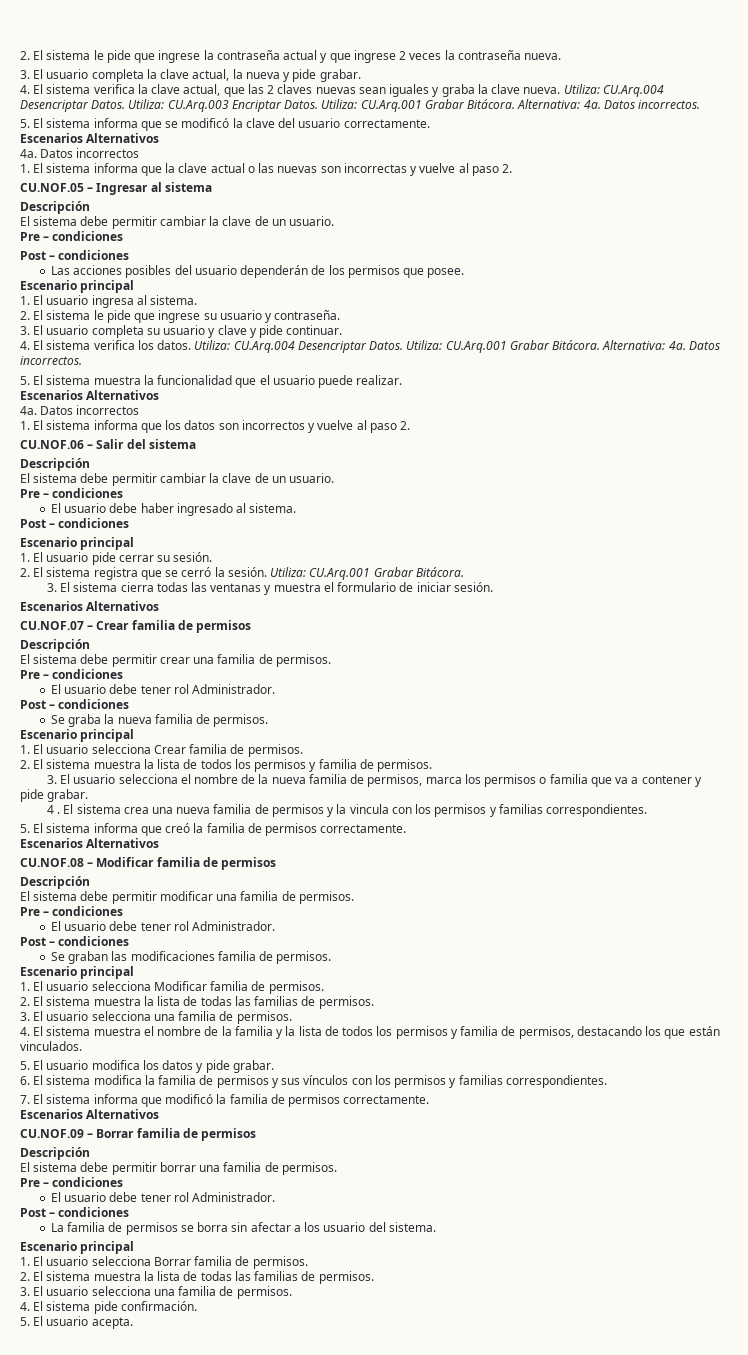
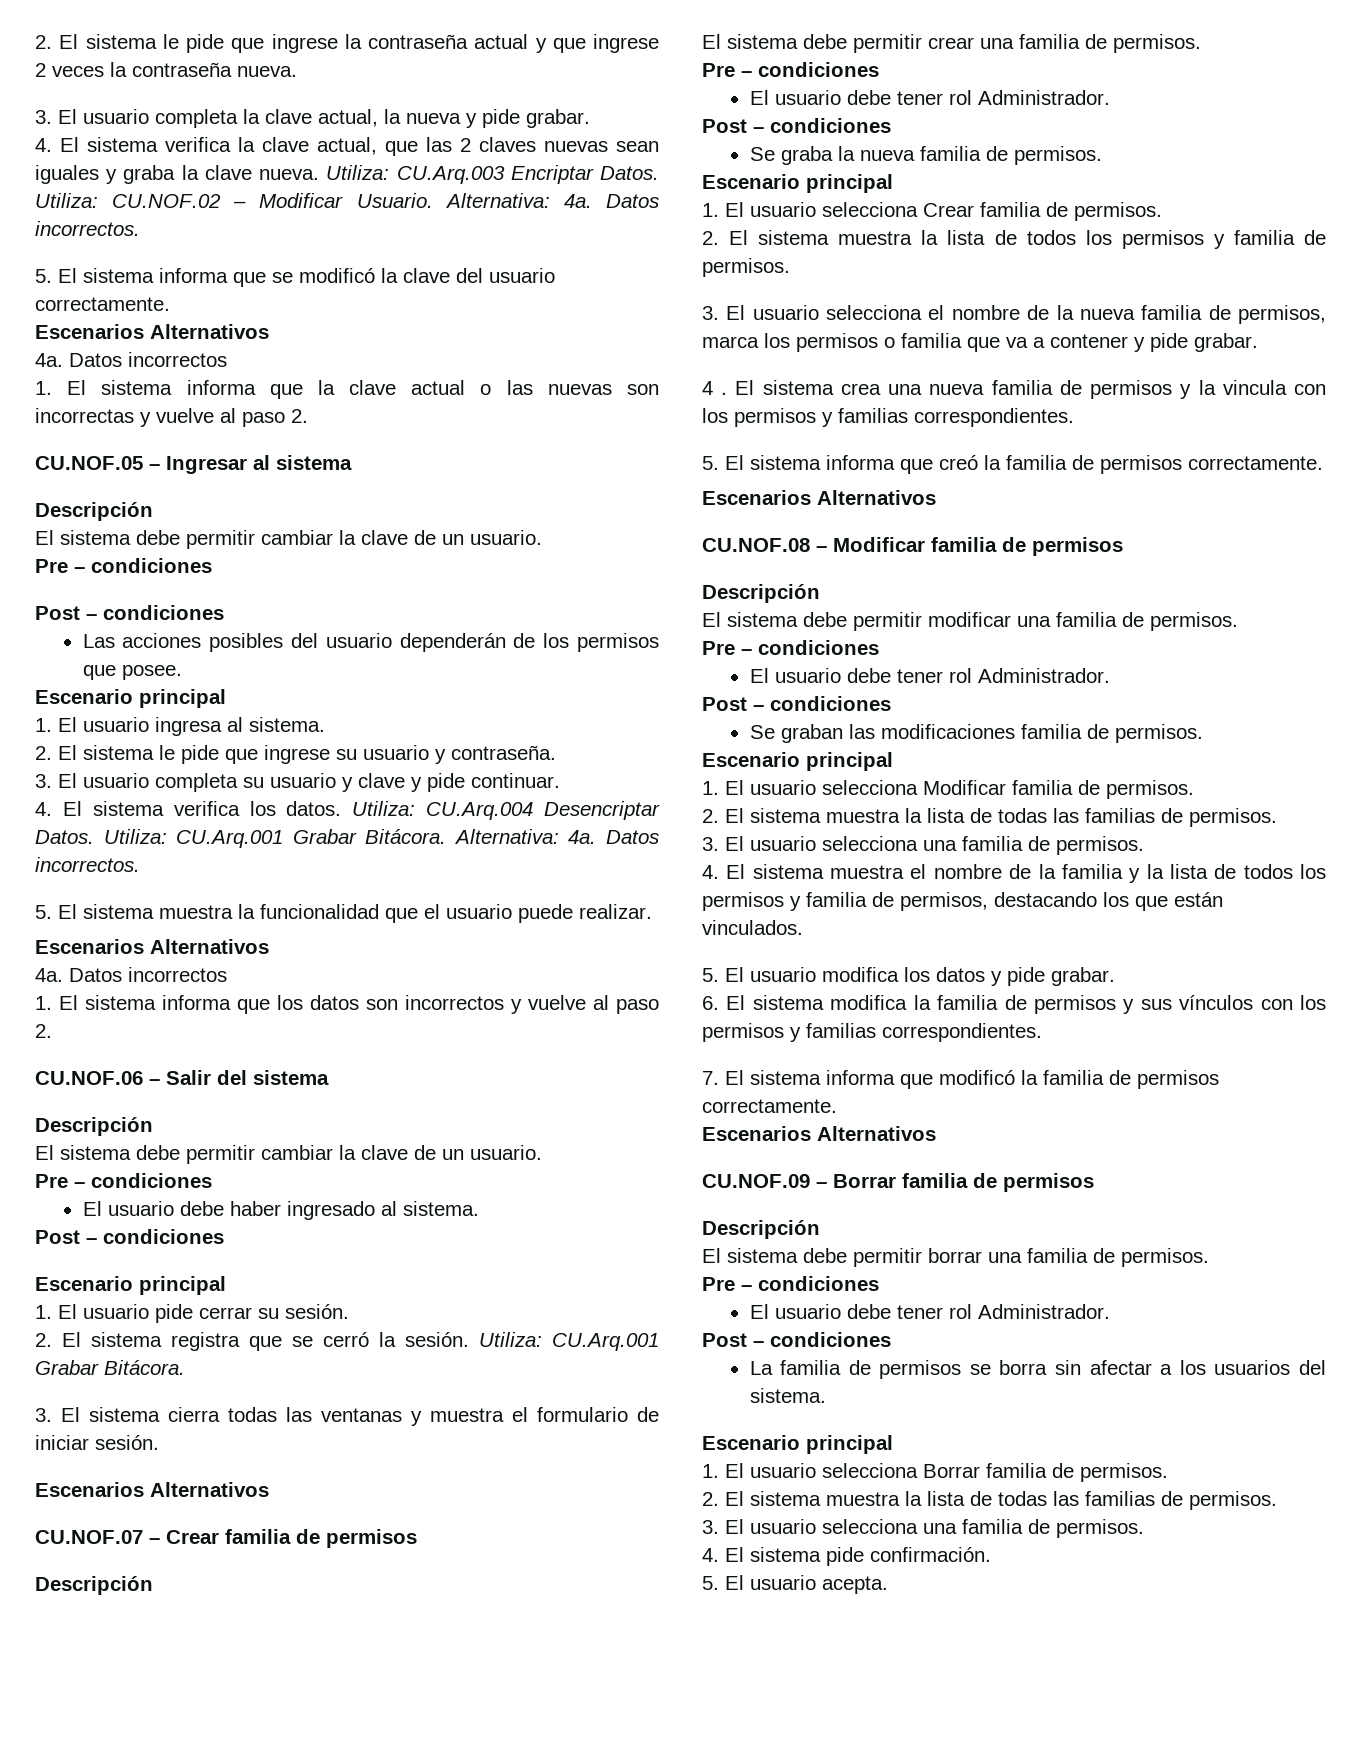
[602,85,664,97] [20,99,516,112] CU.Arq.004 Desencriptar Datos. Utiliza: CU.Arq.003 Encriptar Datos. Utiliza: CU.Arq.001 Grabar Bitácora. -> [396,165,659,184] [35,193,433,208] CU.Arq.003 Encriptar Datos. Utiliza: CU.NOF.02 – Modificar Usuario.
[323,1222,366,1232] usuario -> [1214,1360,1291,1375] usuarios

